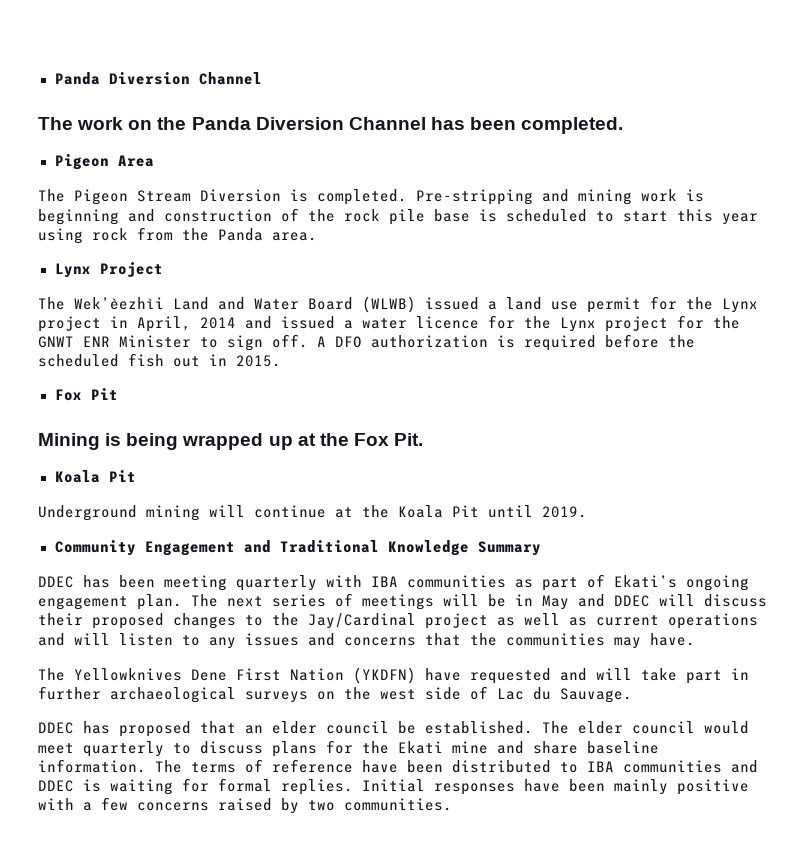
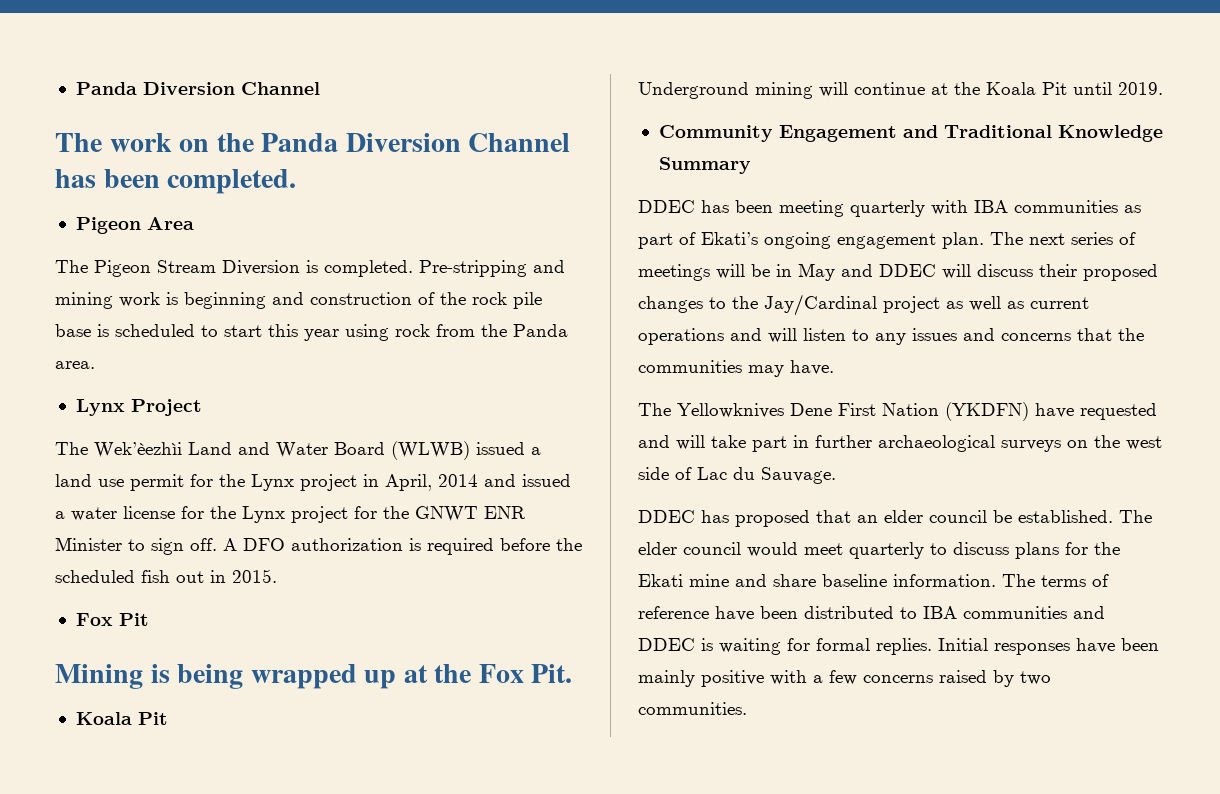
[416,316,479,329] licence -> [123,506,175,519] license

